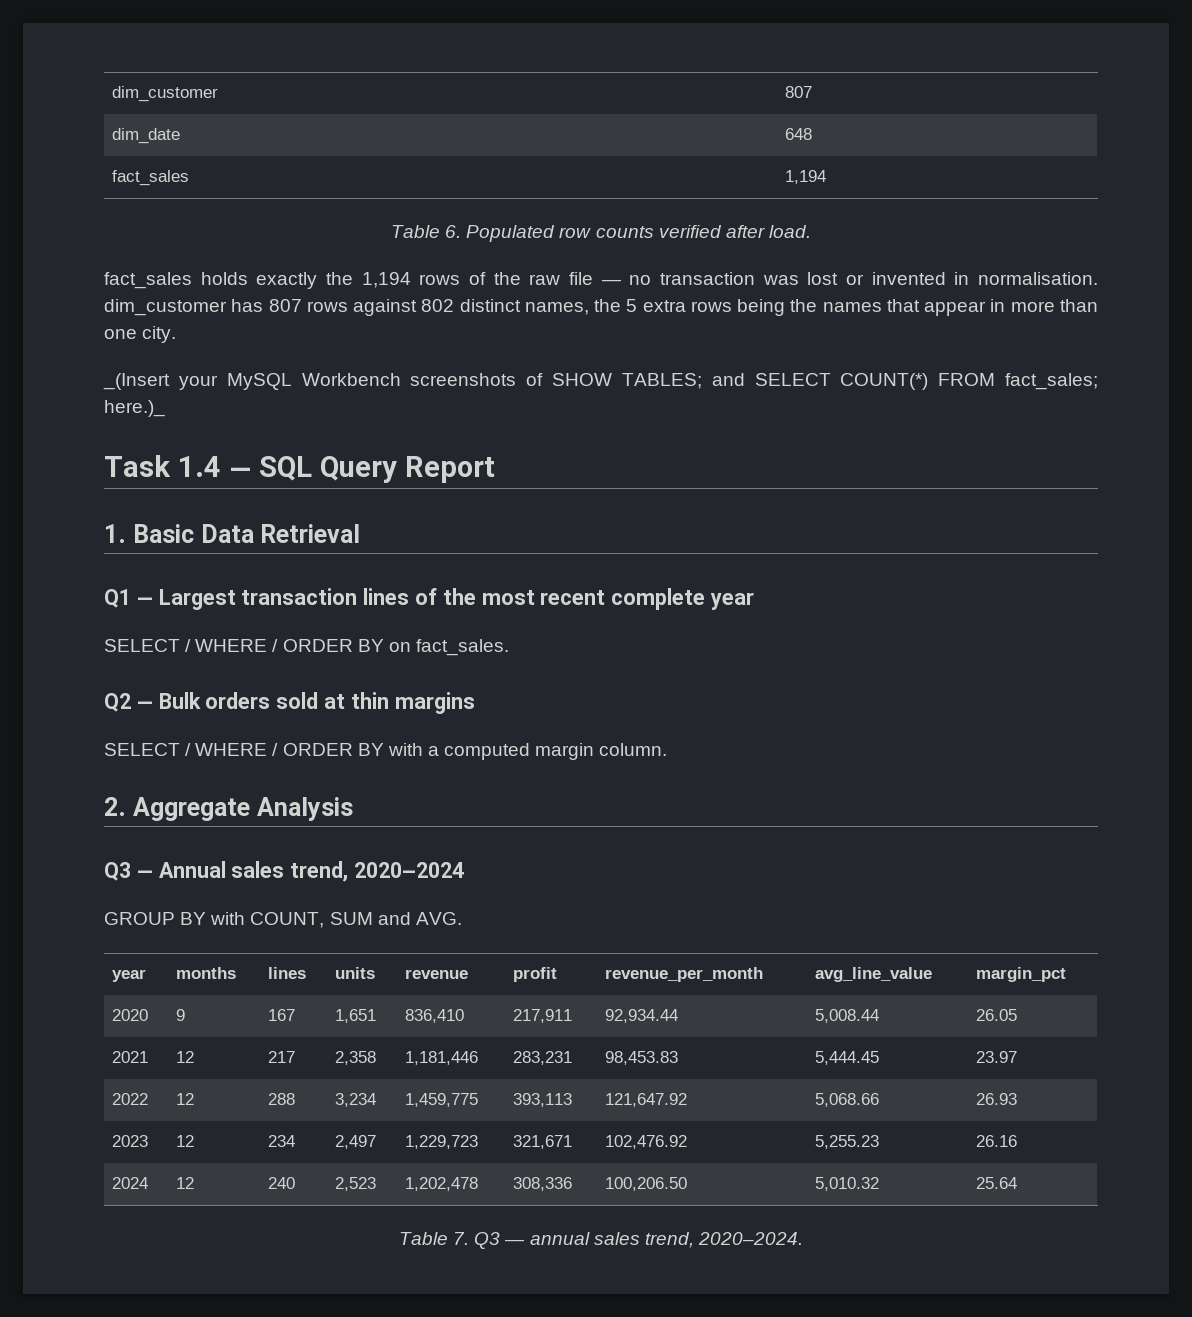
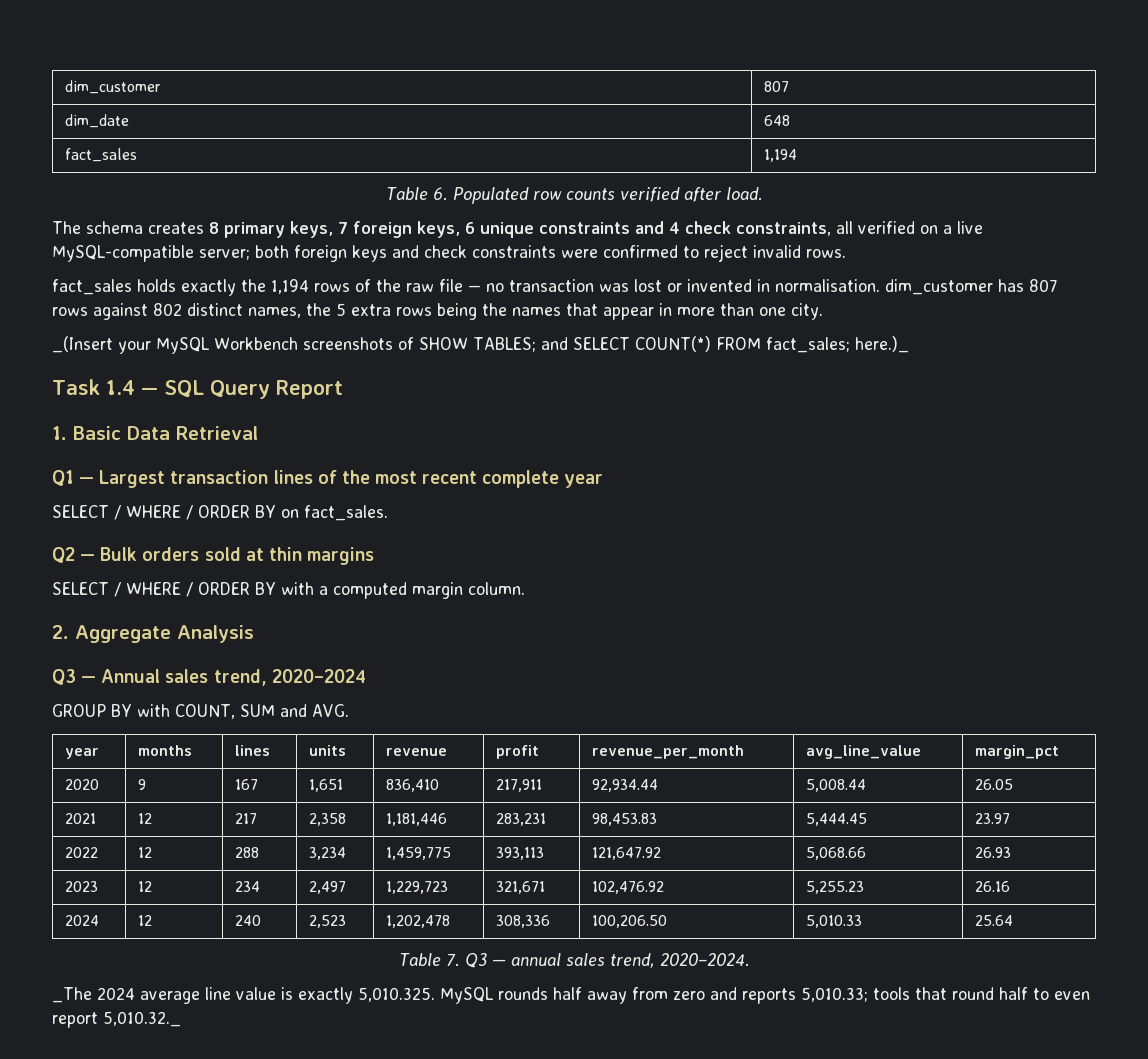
(811, 231) none -> [52,221,983,238] [52,244,846,262] // The schema creates 8 primary keys, 7 foreign keys, 6 unique constraints and 4 check constraints, all verified on a live MySQL-compatible server; both foreign keys and check constraints were confirmed to reject invalid rows.
[815,1177,880,1191] 5,010.32 -> [806,915,863,928] 5,010.33
(803, 1238) none -> [52,987,1090,1004] [52,1011,181,1028] // _The 2024 average line value is exactly 5,010.325. MySQL rounds half away from zero and reports 5,010.33; tools that round half to even report 5,010.32._

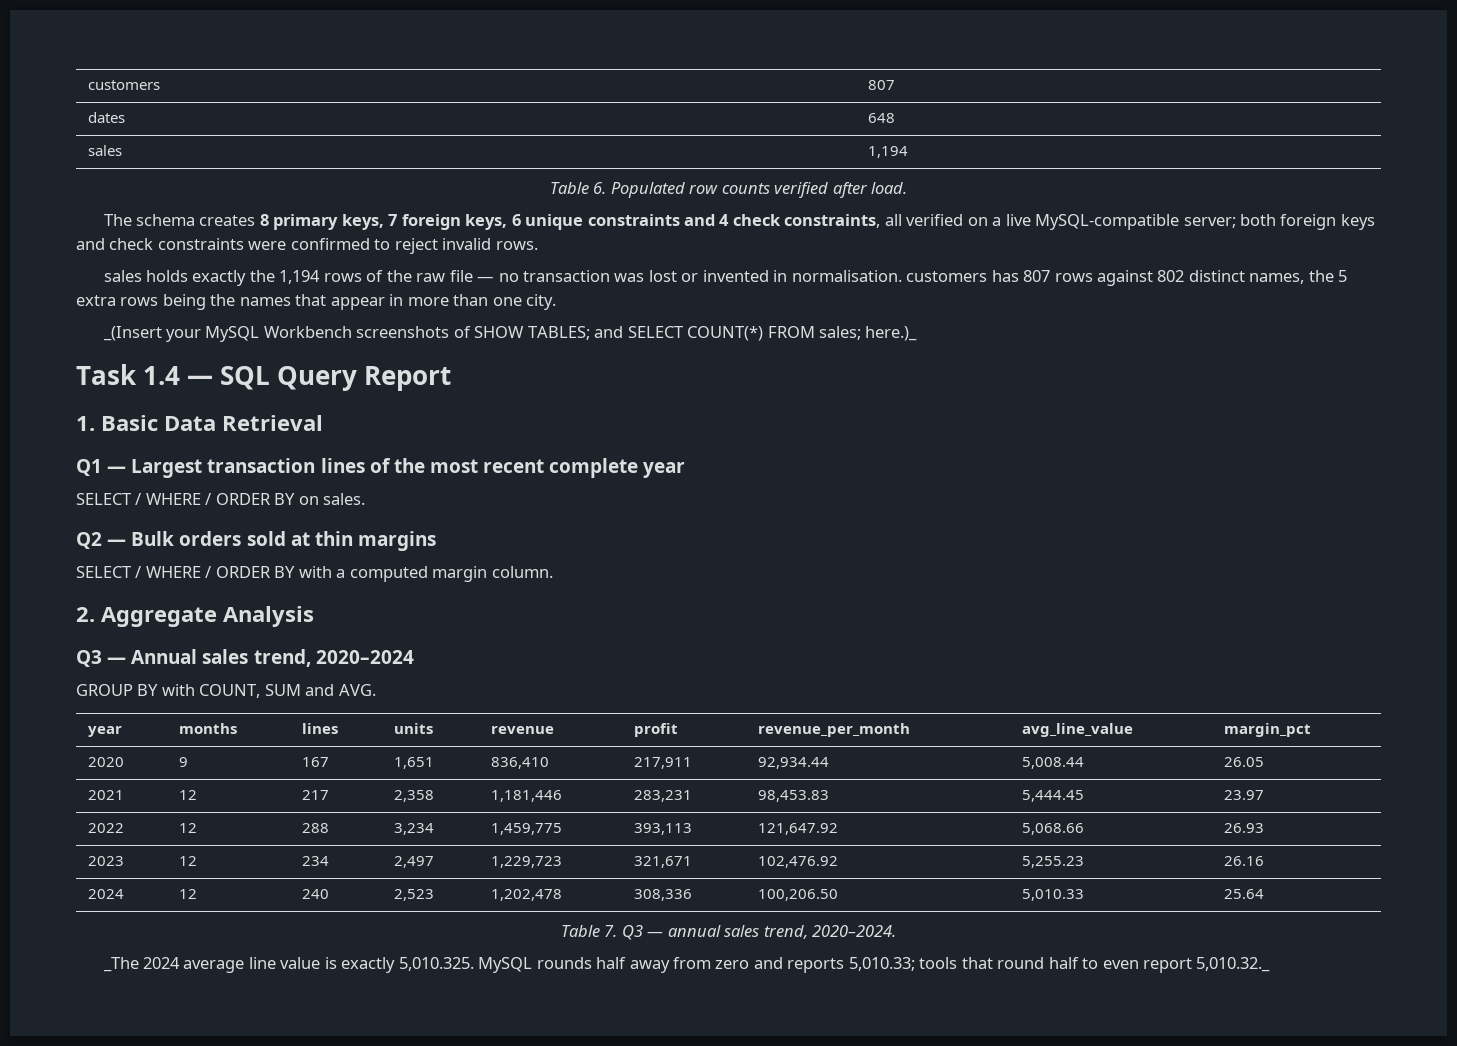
[65,80,162,94] dim_customer -> [88,80,161,90] customers
[65,114,130,128] dim_date -> [88,112,126,123] dates
[65,148,138,162] fact_sales -> [88,145,123,156] sales
[52,279,132,295] fact_sales -> [103,270,142,282] sales
[885,279,993,295] dim_customer -> [906,271,988,282] customers
[765,337,850,353] fact_sales; -> [818,326,861,340] sales;
[304,505,388,521] fact_sales. -> [323,493,366,505] sales.

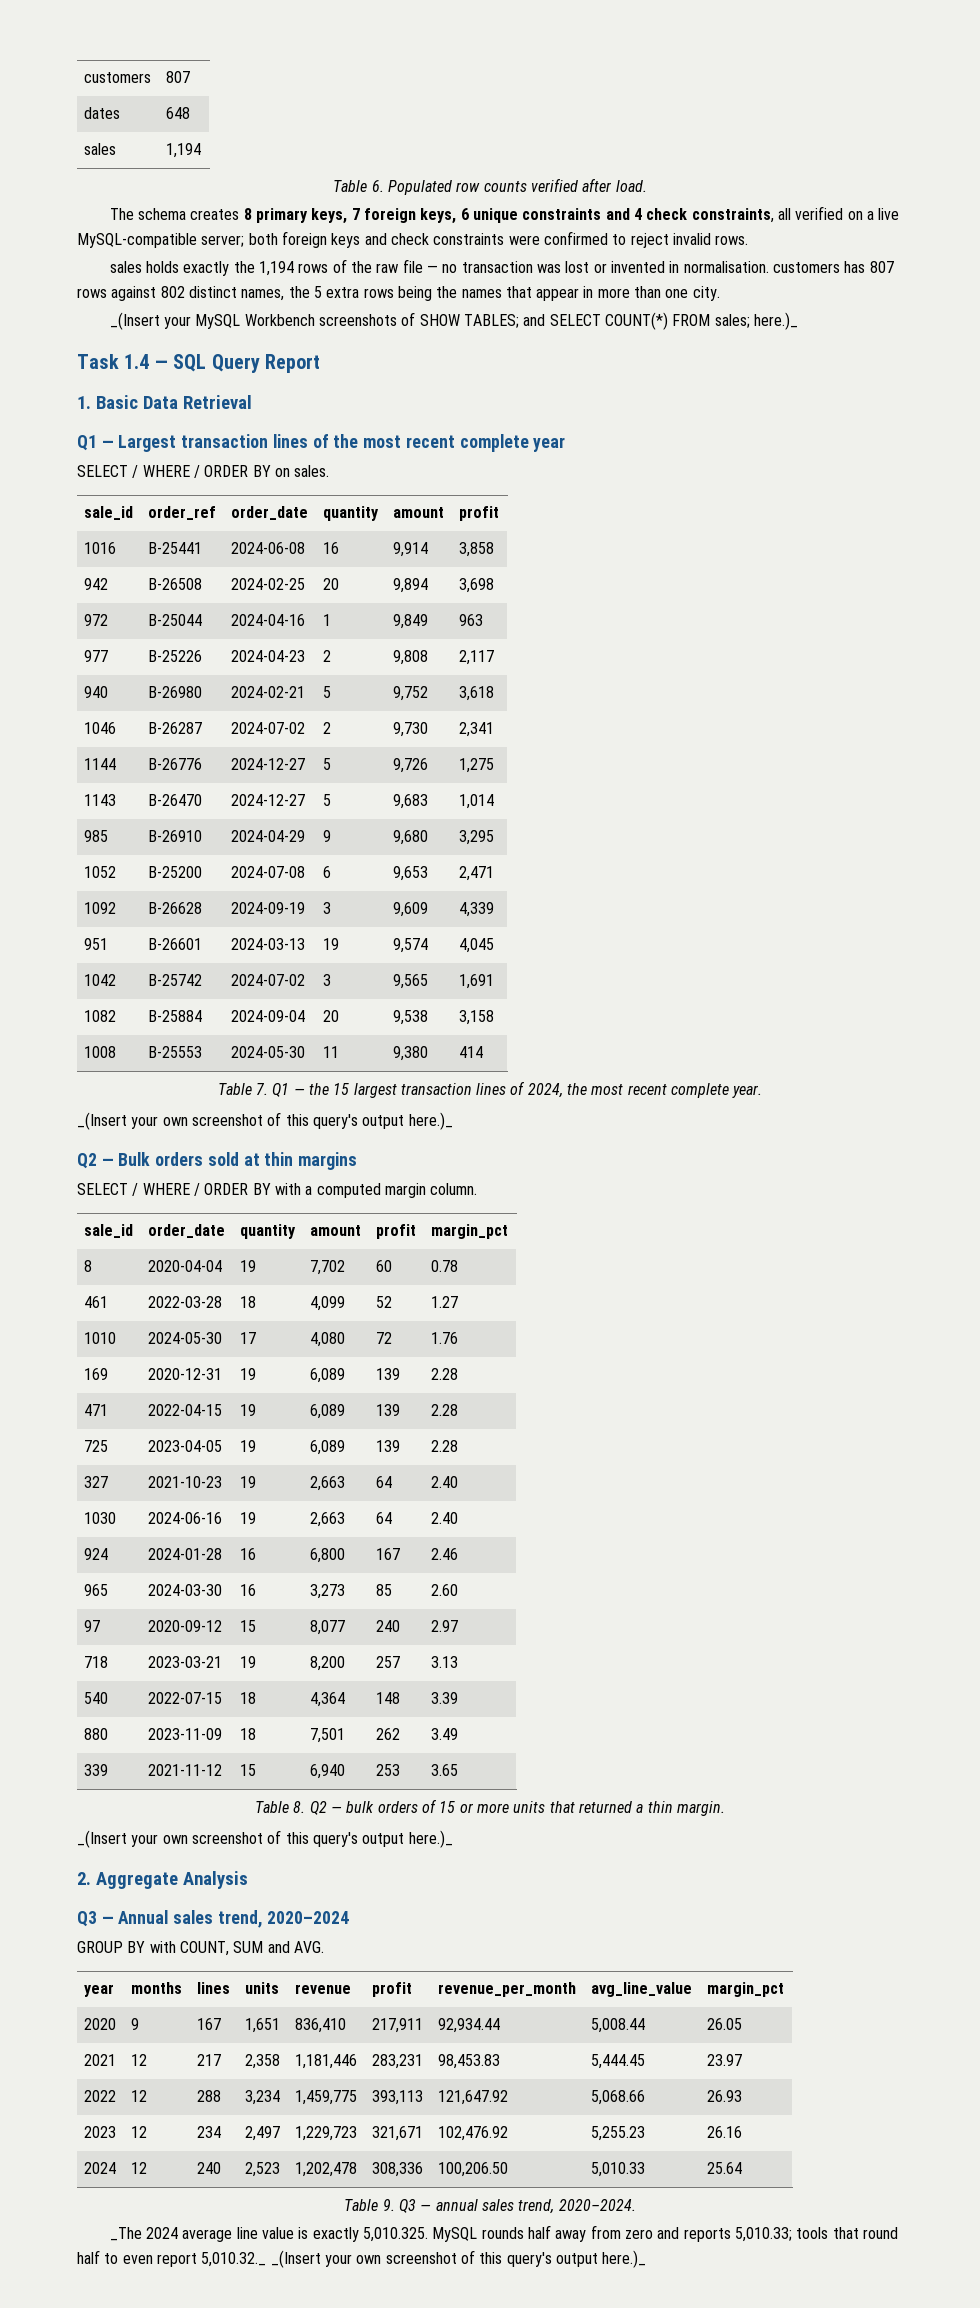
(366, 499) none -> [84,506,134,520] [148,506,217,520] [231,506,309,520] [323,506,380,521] [393,507,445,518] [459,506,500,521] [84,542,117,554] [148,542,203,554] [231,542,306,554] [323,542,340,554] [393,542,429,557] [459,542,495,557] [84,578,109,590] [148,578,203,590] [231,578,306,590] [323,578,340,590] [393,578,429,593] [459,578,495,593] [84,614,109,626] [148,614,203,626] [231,614,306,626] [323,614,332,626] [393,614,429,629] [459,614,484,626] [84,650,109,662] [148,650,203,662] [231,650,306,662] [323,650,332,662] [393,650,429,665] [459,650,495,665] [84,686,109,698] [148,686,203,698] [231,686,306,698] [323,686,332,698] [393,686,429,701] [459,686,495,701] [84,722,117,734] [148,722,203,734] [231,722,306,734] [323,722,332,734] [393,722,429,737] [459,722,495,737] [84,758,117,770] [148,758,203,770] [231,758,306,770] [323,758,332,770] [393,758,429,773] [459,758,495,773] [84,794,117,806] [148,794,203,806] [231,794,306,806] [323,794,332,806] [393,794,429,809] [459,794,495,809] [84,830,109,842] [148,830,203,842] [231,830,306,842] [323,830,332,842] [393,830,429,845] [459,830,495,845] [84,866,117,878] [148,866,203,878] [231,866,306,878] [323,866,332,878] [393,866,429,881] [459,866,495,881] [84,902,117,914] [148,902,203,914] [231,902,306,914] [323,902,332,914] [393,902,429,917] [459,902,495,917] [84,938,109,950] [148,938,203,950] [231,938,306,950] [323,938,340,950] [393,938,429,953] [459,938,495,953] [84,974,117,986] [148,974,203,986] [231,974,306,986] [323,974,332,986] [393,974,429,989] [459,974,495,989] [84,1010,117,1022] [148,1010,203,1022] [231,1010,306,1022] [323,1010,340,1022] [393,1010,429,1025] [459,1010,495,1025] [84,1046,117,1058] [148,1046,203,1058] [231,1046,306,1058] [323,1046,340,1058] [393,1046,429,1061] [459,1046,484,1058] [217,1081,763,1098] [77,1112,453,1130] // sale_id | order_ref | order_date | quantity | amount | profit // 1016 | B-25441 | 2024-06-08 | 16 | 9,914 | 3,858 // 942 | B-26508 | 2024-02-25 | 20 | 9,894 | 3,698 // 972 | B-25044 | 2024-04-16 | 1 | 9,849 | 963 // 977 | B-25226 | 2024-04-23 | 2 | 9,808 | 2,117 // 940 | B-26980 | 2024-02-21 | 5 | 9,752 | 3,618 // 1046 | B-26287 | 2024-07-02 | 2 | 9,730 | 2,341 // 1144 | B-26776 | 2024-12-27 | 5 | 9,726 | 1,275 // 1143 | B-26470 | 2024-12-27 | 5 | 9,683 | 1,014 // 985 | B-26910 | 2024-04-29 | 9 | 9,680 | 3,295 // 1052 | B-25200 | 2024-07-08 | 6 | 9,653 | 2,471 // 1092 | B-26628 | 2024-09-19 | 3 | 9,609 | 4,339 // 951 | B-26601 | 2024-03-13 | 19 | 9,574 | 4,045 // 1042 | B-25742 | 2024-07-02 | 3 | 9,565 | 1,691 // 1082 | B-25884 | 2024-09-04 | 20 | 9,538 | 3,158 // 1008 | B-25553 | 2024-05-30 | 11 | 9,380 | 414 // Table 7. Q1 — the 15 largest transaction lines of 2024, the most recent complete year. // _(Insert your own screenshot of this query's output here.)_
(553, 572) none -> [84,1224,134,1238] [148,1224,226,1238] [240,1224,297,1239] [310,1225,362,1236] [376,1224,417,1239] [431,1224,509,1239] [84,1260,93,1272] [148,1260,223,1272] [240,1260,257,1272] [310,1260,346,1275] [376,1260,393,1272] [431,1260,459,1272] [84,1296,109,1308] [148,1296,223,1308] [240,1296,257,1308] [310,1296,346,1311] [376,1296,393,1308] [431,1296,459,1308] [84,1332,117,1344] [148,1332,223,1344] [240,1332,257,1344] [310,1332,346,1347] [376,1332,393,1344] [431,1332,459,1344] [84,1368,109,1380] [148,1368,223,1380] [240,1368,257,1380] [310,1368,346,1383] [376,1368,401,1380] [431,1368,459,1380] [84,1404,109,1416] [148,1404,223,1416] [240,1404,257,1416] [310,1404,346,1419] [376,1404,401,1416] [431,1404,459,1416] [84,1440,109,1452] [148,1440,223,1452] [240,1440,257,1452] [310,1440,346,1455] [376,1440,401,1452] [431,1440,459,1452] [84,1476,109,1488] [148,1476,223,1488] [240,1476,257,1488] [310,1476,346,1491] [376,1476,393,1488] [431,1476,459,1488] [84,1512,117,1524] [148,1512,223,1524] [240,1512,257,1524] [310,1512,346,1527] [376,1512,393,1524] [431,1512,459,1524] [84,1548,109,1560] [148,1548,223,1560] [240,1548,257,1560] [310,1548,346,1563] [376,1548,401,1560] [431,1548,459,1560] [84,1584,109,1596] [148,1584,223,1596] [240,1584,257,1596] [310,1584,346,1599] [376,1584,393,1596] [431,1584,459,1596] [84,1620,101,1632] [148,1620,223,1632] [240,1620,257,1632] [310,1620,346,1635] [376,1620,401,1632] [431,1620,459,1632] [84,1656,109,1668] [148,1656,223,1668] [240,1656,257,1668] [310,1656,346,1671] [376,1656,401,1668] [431,1656,459,1668] [84,1692,109,1704] [148,1692,223,1704] [240,1692,257,1704] [310,1692,346,1707] [376,1692,401,1704] [431,1692,459,1704] [84,1728,109,1740] [148,1728,223,1740] [240,1728,257,1740] [310,1728,346,1743] [376,1728,401,1740] [431,1728,459,1740] [84,1764,109,1776] [148,1764,223,1776] [240,1764,257,1776] [310,1764,346,1779] [376,1764,401,1776] [431,1764,459,1776] [255,1799,725,1816] [77,1830,453,1848] // sale_id | order_date | quantity | amount | profit | margin_pct // 8 | 2020-04-04 | 19 | 7,702 | 60 | 0.78 // 461 | 2022-03-28 | 18 | 4,099 | 52 | 1.27 // 1010 | 2024-05-30 | 17 | 4,080 | 72 | 1.76 // 169 | 2020-12-31 | 19 | 6,089 | 139 | 2.28 // 471 | 2022-04-15 | 19 | 6,089 | 139 | 2.28 // 725 | 2023-04-05 | 19 | 6,089 | 139 | 2.28 // 327 | 2021-10-23 | 19 | 2,663 | 64 | 2.40 // 1030 | 2024-06-16 | 19 | 2,663 | 64 | 2.40 // 924 | 2024-01-28 | 16 | 6,800 | 167 | 2.46 // 965 | 2024-03-30 | 16 | 3,273 | 85 | 2.60 // 97 | 2020-09-12 | 15 | 8,077 | 240 | 2.97 // 718 | 2023-03-21 | 19 | 8,200 | 257 | 3.13 // 540 | 2022-07-15 | 18 | 4,364 | 148 | 3.39 // 880 | 2023-11-09 | 18 | 7,501 | 262 | 3.49 // 339 | 2021-11-12 | 15 | 6,940 | 253 | 3.65 // Table 8. Q2 — bulk orders of 15 or more units that returned a thin margin. // _(Insert your own screenshot of this query's output here.)_
[604,925,618,937] 7. -> [382,2199,395,2211] 9.
(1271, 964) none -> [270,2250,647,2268] _(Insert your own screenshot of this query's output here.)_

